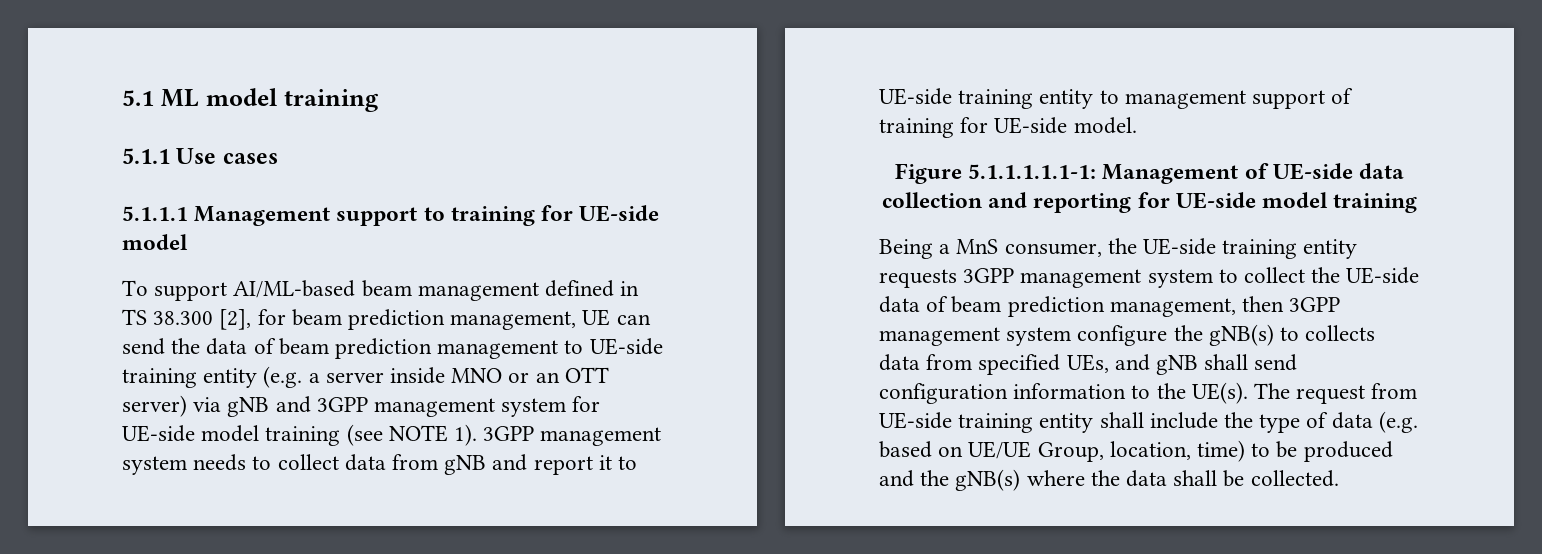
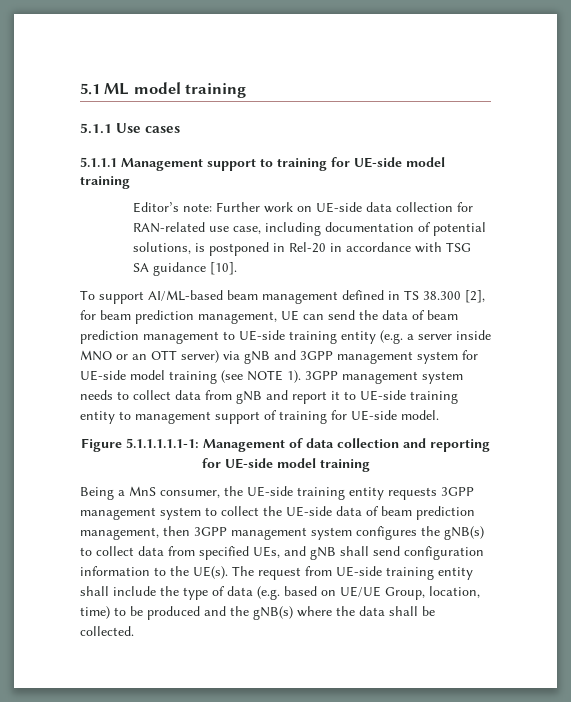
(188, 242) none -> [80,176,130,189] [133,202,474,213] [133,222,487,236] [133,242,472,256] [133,262,238,276] training // Editor’s note: Further work on UE-side data collection for RAN-related use case, including documentation of potential solutions, is postponed in Rel-20 in accordance with TSG SA guidance [10].
[1272,163,1353,180] UE-side -> (303, 443) none
[1077,325,1168,346] configure -> [356,526,417,540] configures
[1305,325,1376,341] collects -> [96,546,134,556] collect

